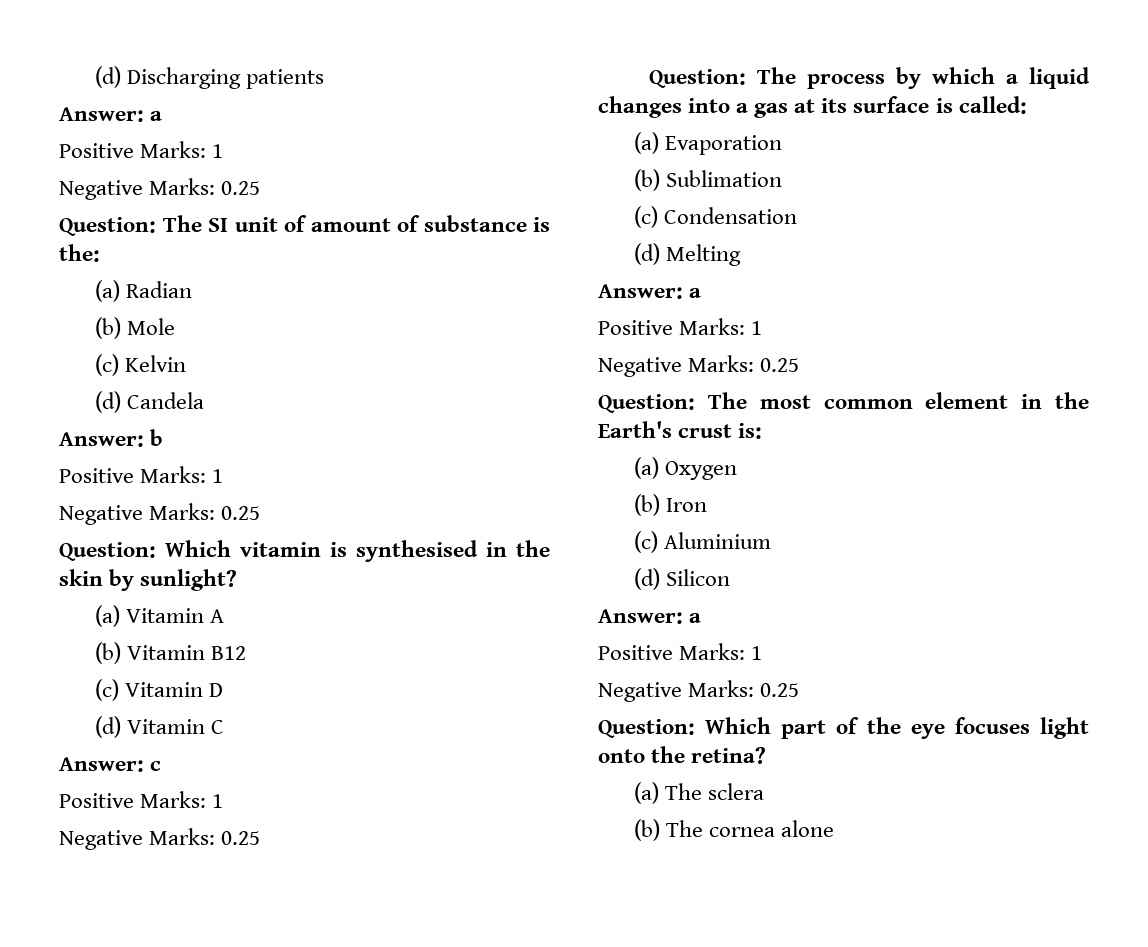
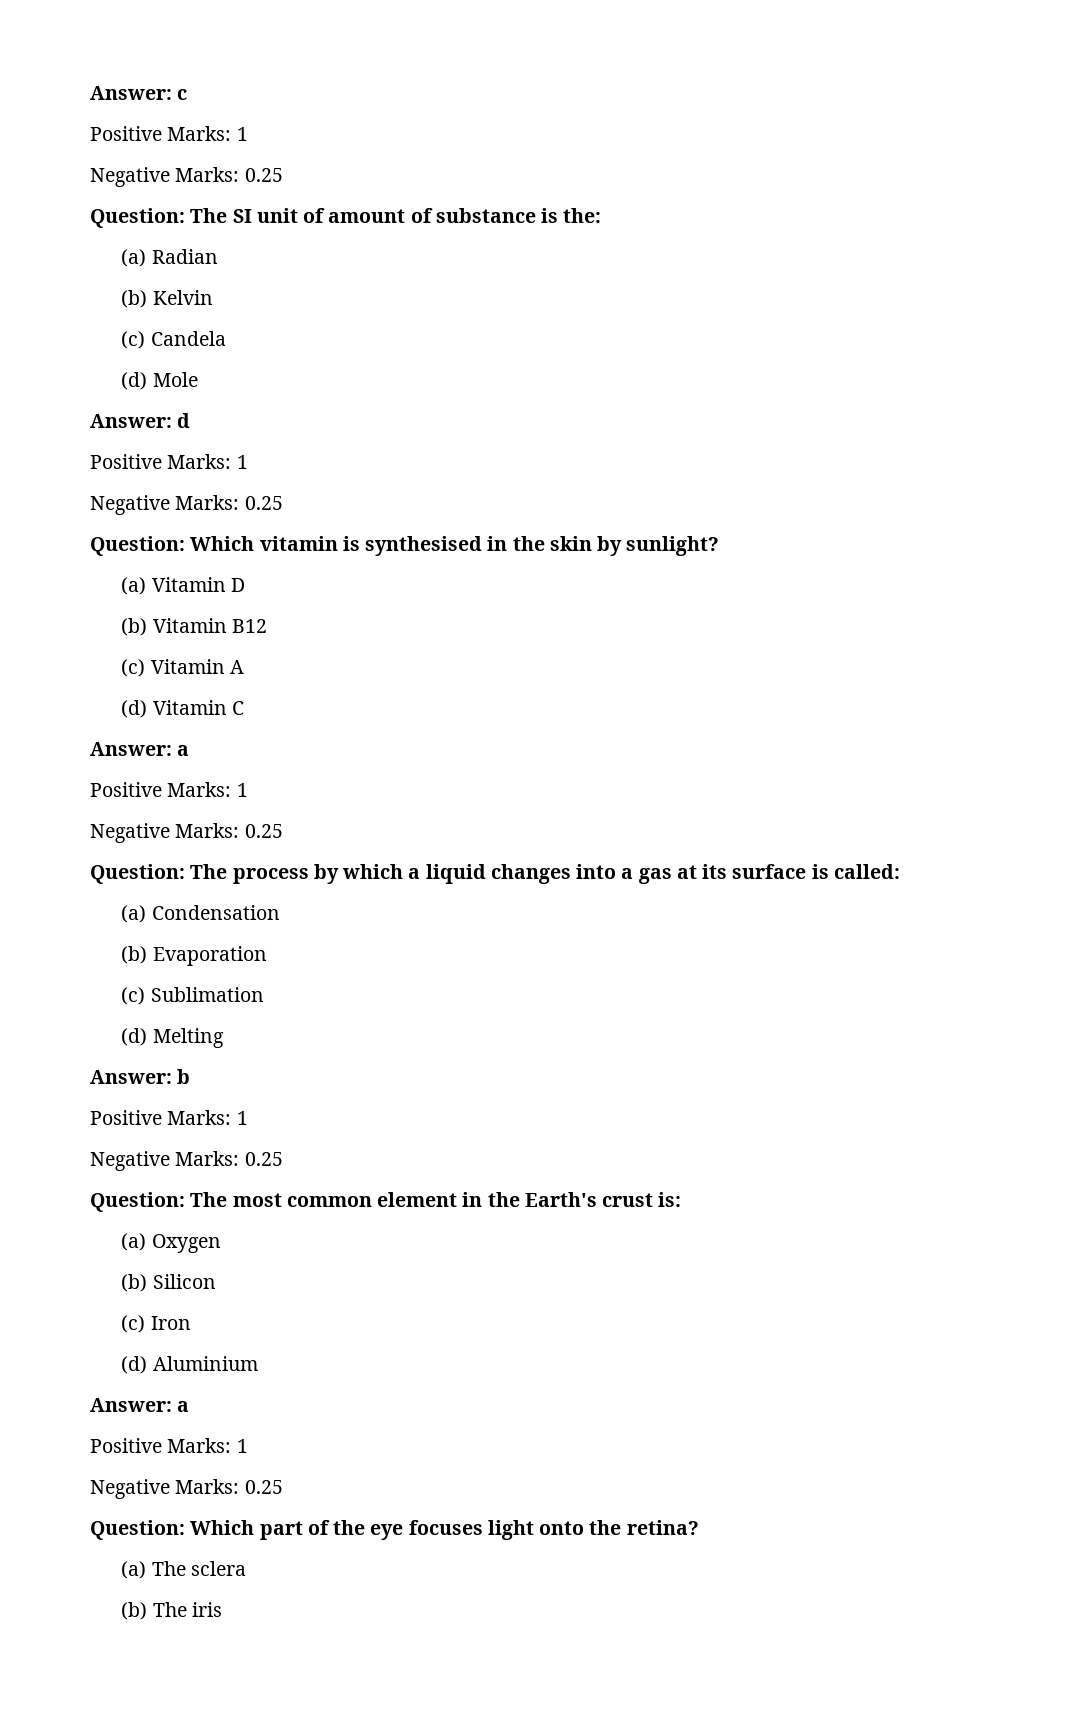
[95,66,325,89] [59,107,163,122] (d) Discharging patients // Answer: a -> [90,86,188,100] Answer: c
[127,318,176,335] [95,354,187,376] [95,391,205,413] [59,429,164,447] Mole // (c) Kelvin // (d) Candela // Answer: b -> [152,290,213,305] [121,331,226,349] [121,372,198,390] [90,413,191,428] Kelvin // (c) Candela // (d) Mole // Answer: d
[210,609,225,623] A -> [230,578,245,592] D
[209,683,224,697] D -> [229,660,244,674] A
[150,761,162,771] c -> [177,745,190,756] a
(660, 143) none -> [151,905,280,920] [121,946,148,964] Condensation // (b)
[634,169,661,191] (b) -> [121,987,146,1005] (c)
[634,206,798,228] // (c) Condensation -> (264, 994) none
[689,288,702,298] a -> [177,1069,191,1084] b
(661, 505) none -> [152,1274,216,1289] [121,1315,146,1333] Silicon // (c)
[634,531,659,553] (c) -> [121,1356,148,1374] (d)
[634,568,731,590] // (d) Silicon -> (258, 1363) none
[709,820,835,837] cornea alone -> [191,1602,222,1617] iris

